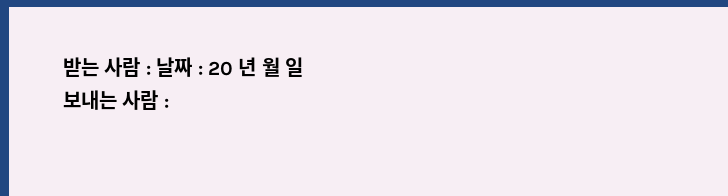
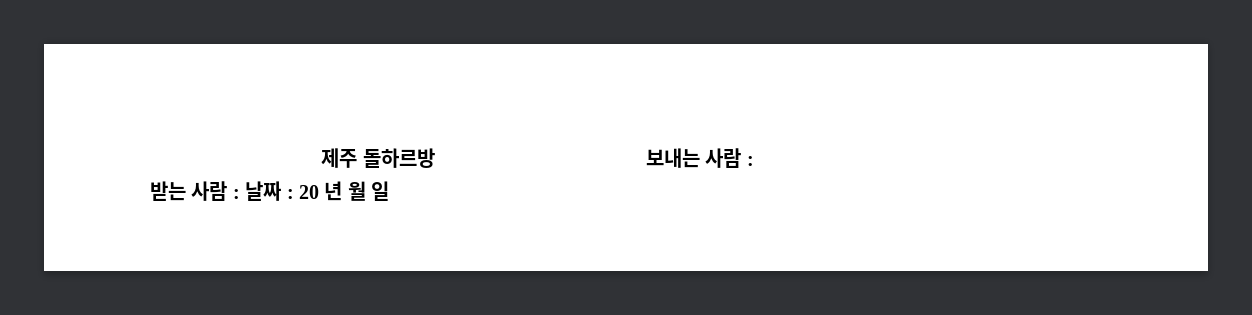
(63, 67) none -> [321,148,435,168] 제주 돌하르방 //

